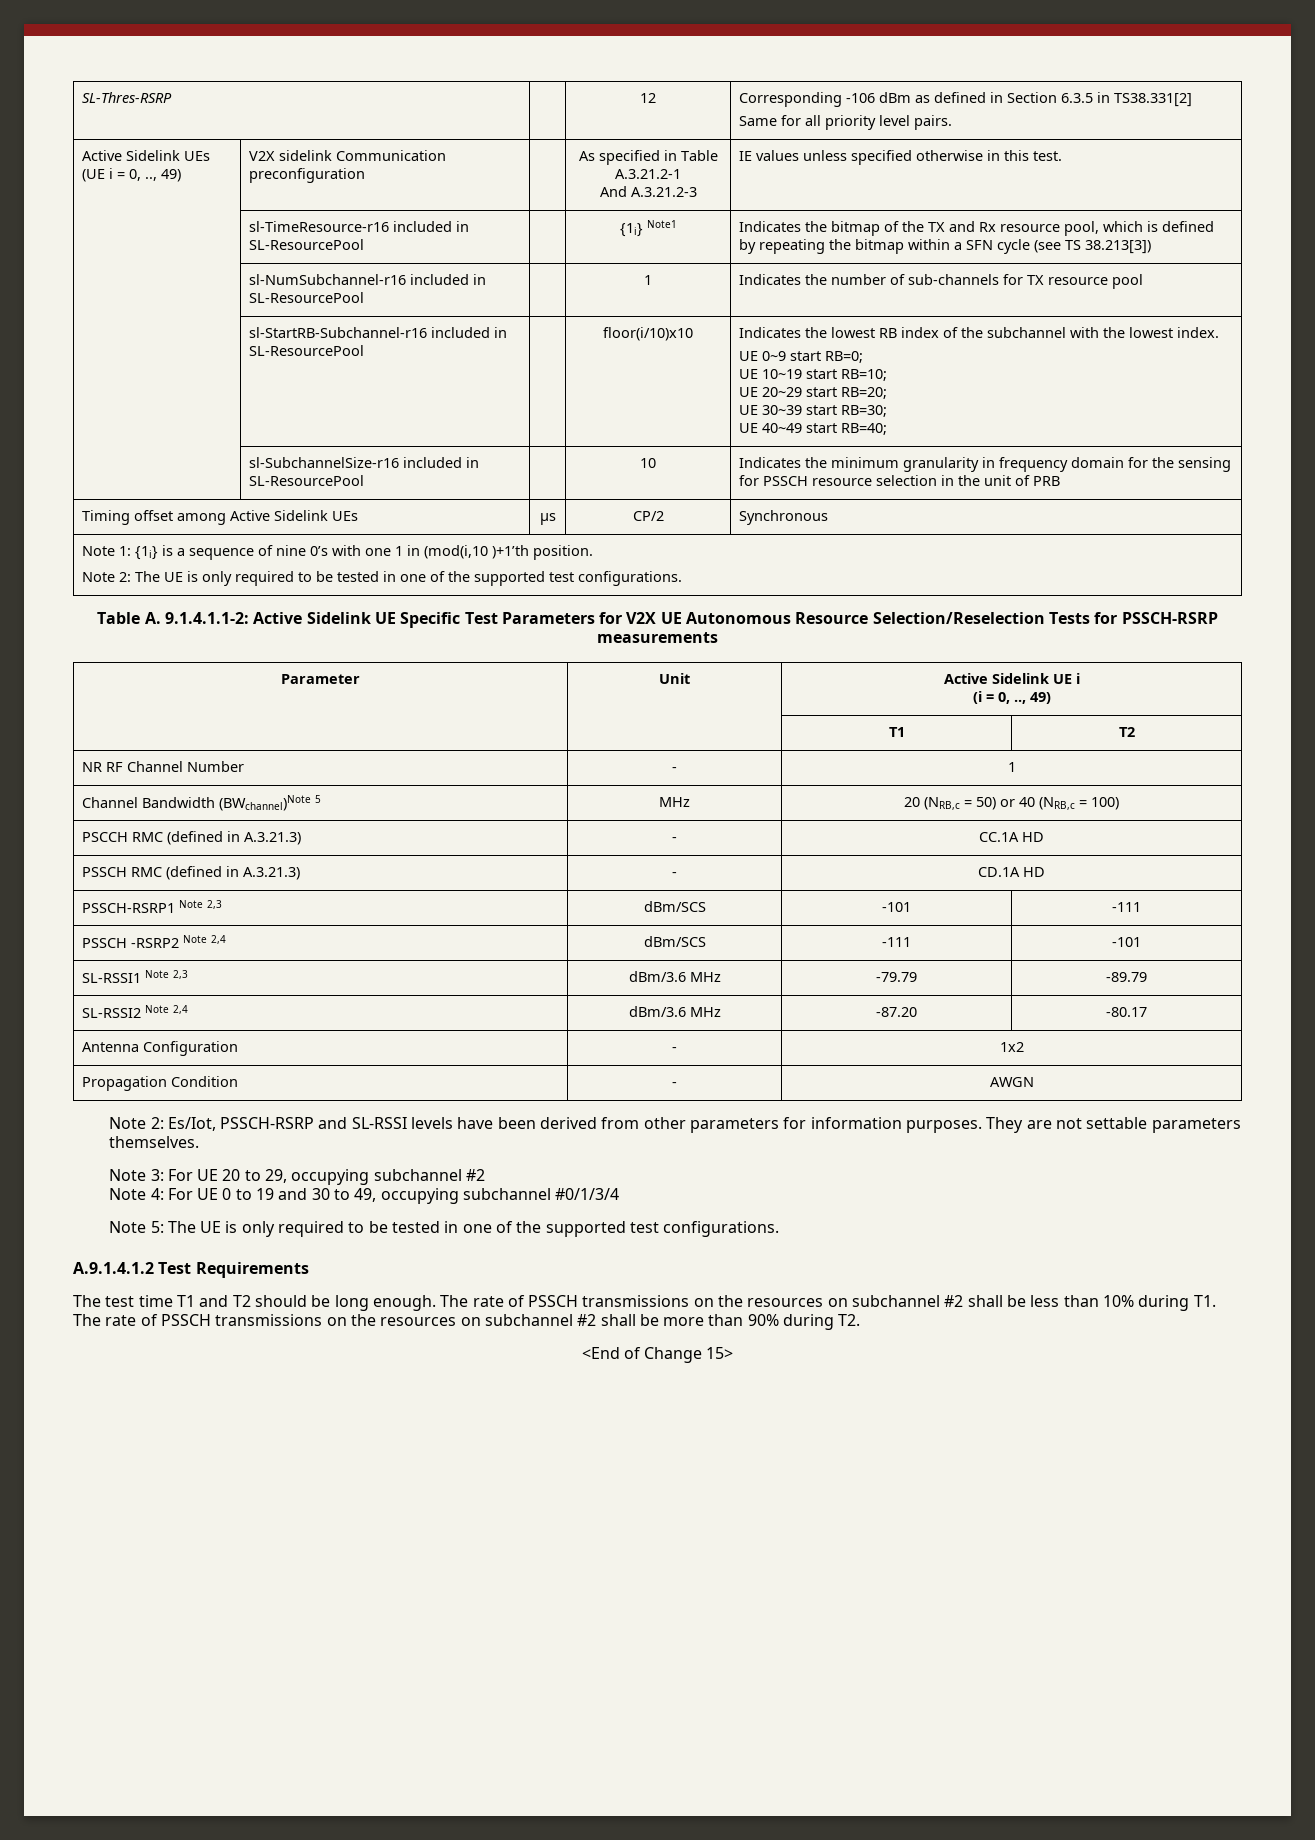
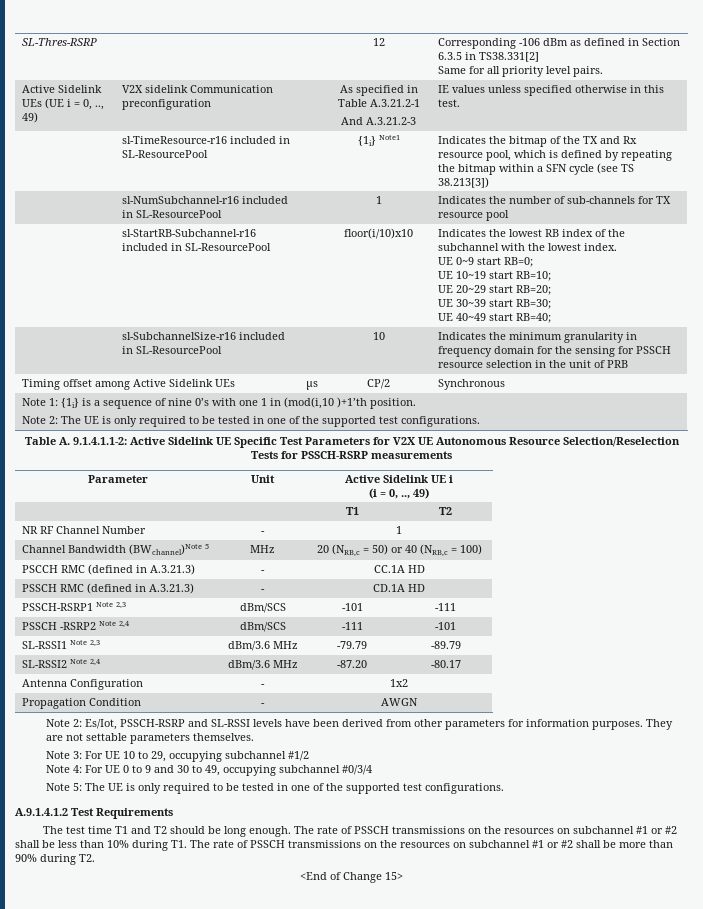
[222,1169,241,1181] 20 -> [123,751,136,759] 10
[466,1169,486,1181] #2 -> [288,751,310,761] #1/2
[256,1188,275,1200] 19 -> [145,765,152,773] 9
[555,1188,620,1200] #0/1/3/4 -> [342,765,373,775] #0/3/4
(941, 1301) none -> [636,826,664,834] #1 or
(573, 1320) none -> [532,840,559,848] #1 or

